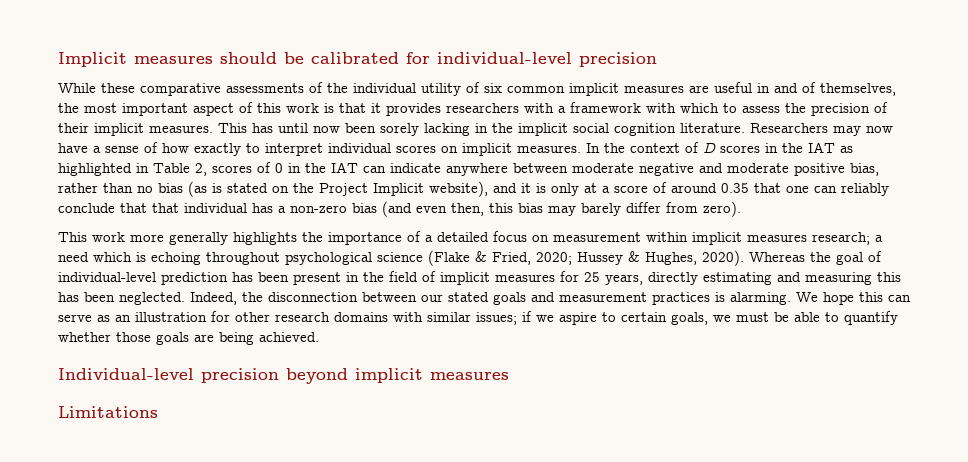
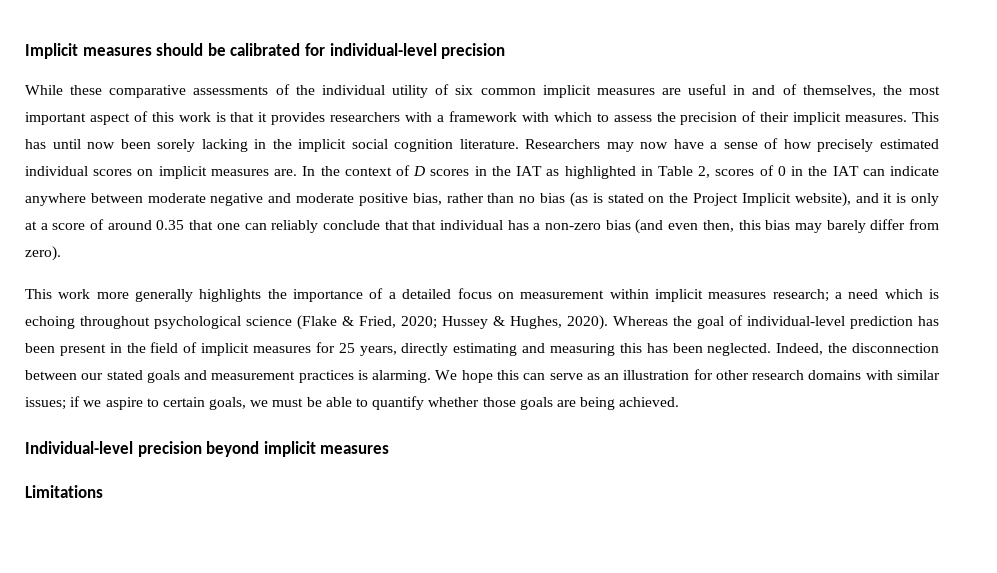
[194,143,323,156] exactly to interpret -> [817,139,939,152] precisely estimated
[517,145,581,153] measures. -> [210,169,298,176] measures are.

